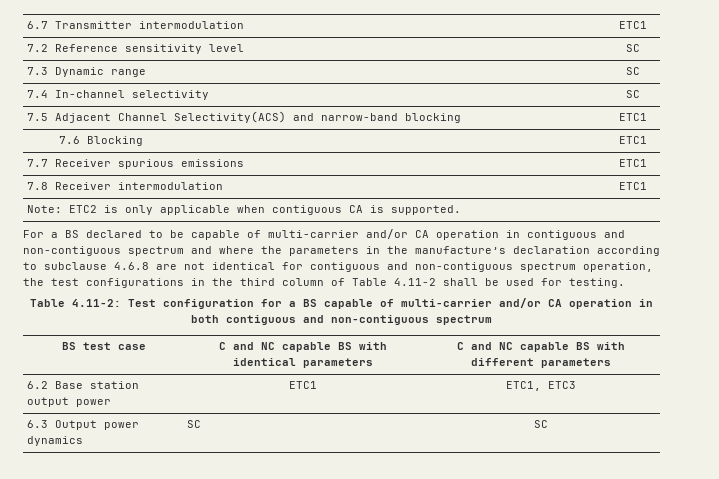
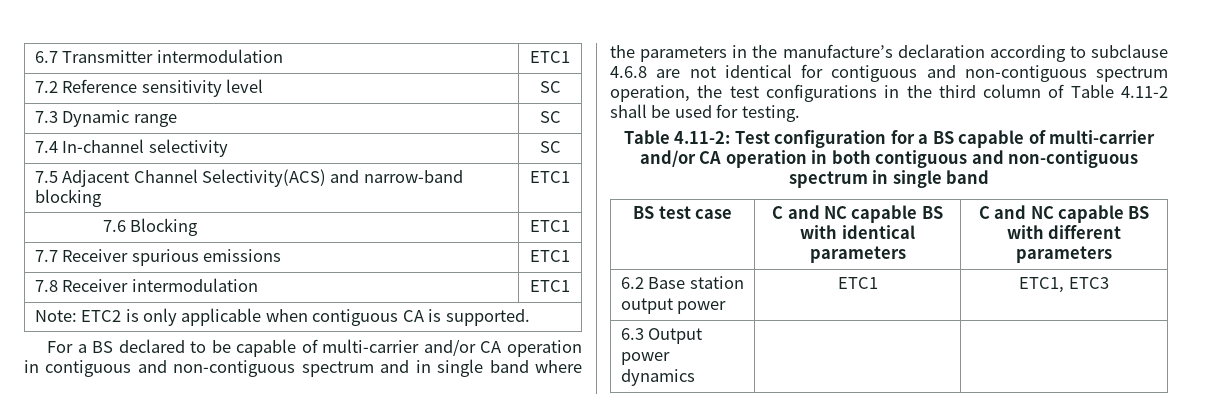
(212, 250) none -> [415,359,529,377] in single band
(492, 320) none -> [872,170,990,188] in single band
[187,420,202,428] [533,420,548,428] SC | SC -> (695, 377) |

